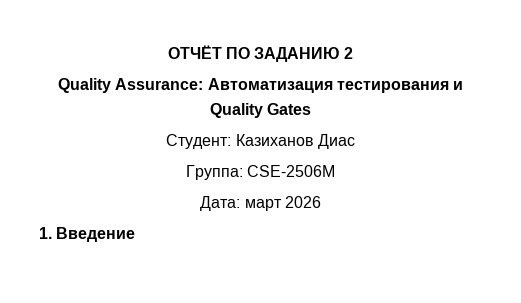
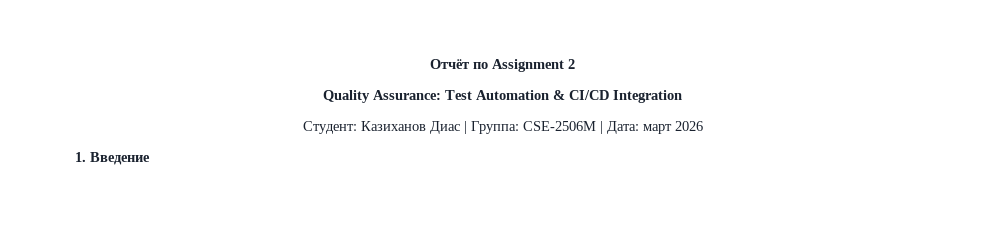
[167,45,341,62] ОТЧЁТ ПО ЗАДАНИЮ -> [430,59,564,72] Отчёт по Assignment
[207,78,464,93] [209,103,312,118] Автоматизация тестирования и Quality Gates -> [445,90,682,103] Test Automation & CI/CD Integration
(355, 141) // -> [463,121,467,134] |
(336, 171) // -> [599,121,603,134] |

